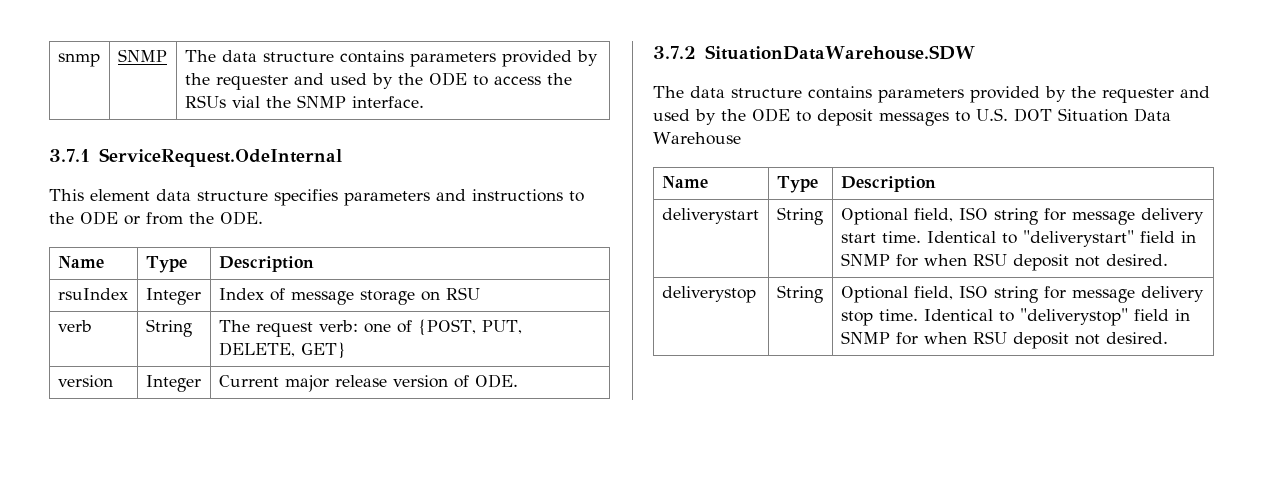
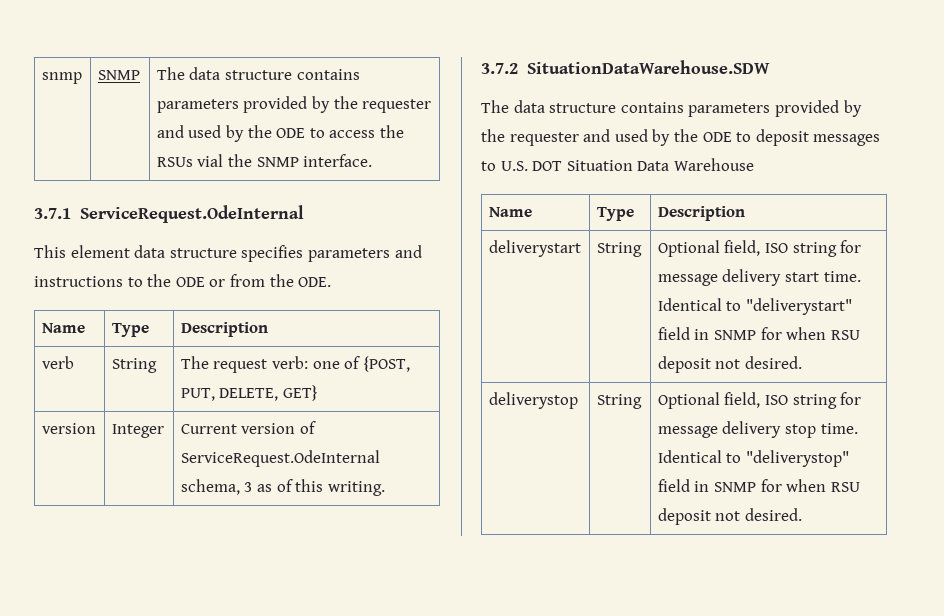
[57,288,128,300] [145,288,201,305] [218,287,480,305] // rsuIndex | Integer | Index of message storage on RSU -> (268, 329) none
[284,374,518,392] major release version of ODE. -> [241,421,317,434] [180,450,380,467] [180,479,385,496] version of ServiceRequest.OdeInternal schema, 3 as of this writing.

